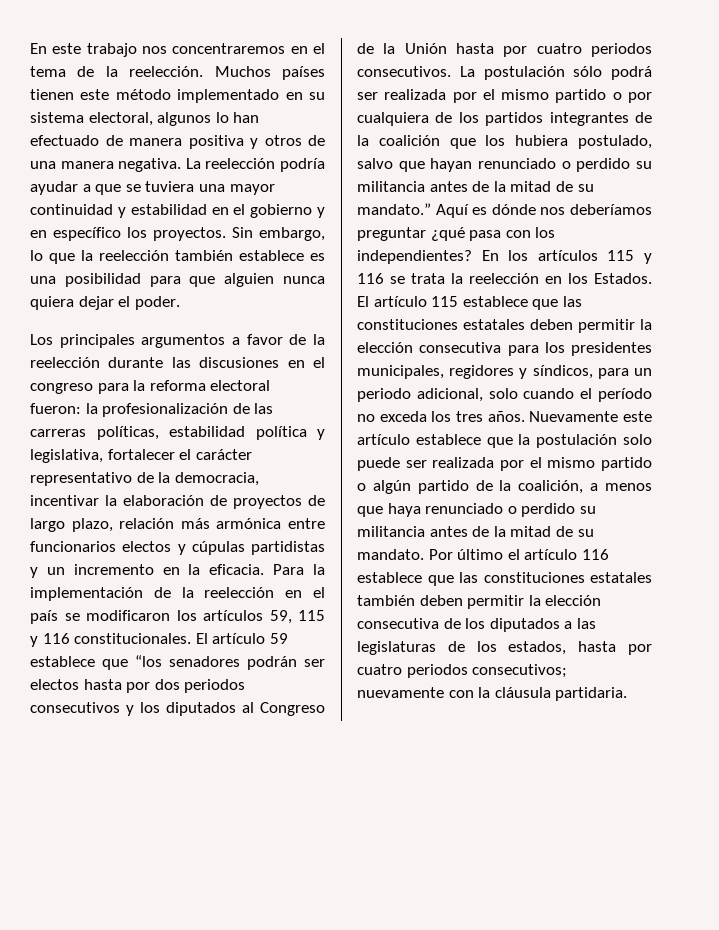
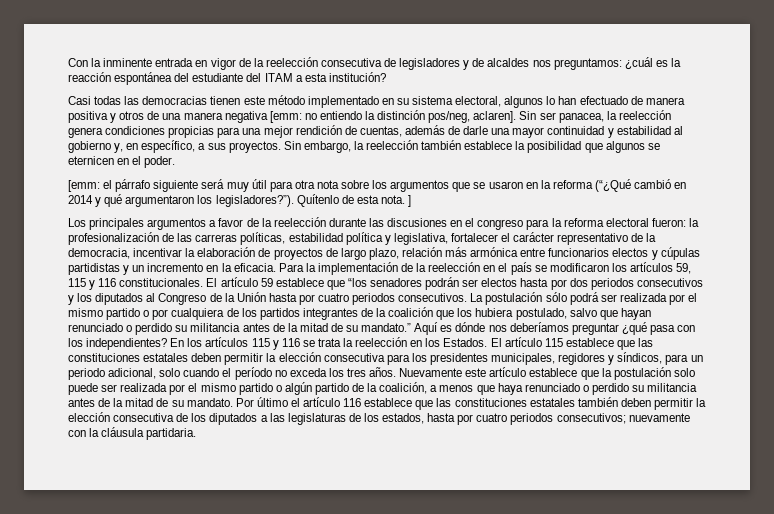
[30,43,325,57] [30,66,325,80] En este trabajo nos concentraremos en el tema de la reelección. Muchos países -> [68,57,681,70] [68,72,386,85] [68,96,208,105] Con la inminente entrada en vigor de la reelección consecutiva de legisladores y de alcaldes nos preguntamos: ¿cuál es la reacción espontánea del estudiante del ITAM a esta institución? // Casi todas las democracias
[118,158,325,172] [30,181,195,195] negativa. La reelección podría ayudar a que se tuviera -> [224,110,671,123] [68,125,489,138] negativa [emm: no entiendo la distinción pos/neg, aclaren]. Sin ser panacea, la reelección genera condiciones propicias para una mejor rendición de cuentas, además de darle
[211,204,325,218] [30,227,147,241] en el gobierno y en específico los -> [673,126,683,135] [68,140,226,153] al gobierno y, en específico, a sus
[30,250,75,264] lo que -> (351, 147) none
[310,253,325,261] [30,273,326,287] [30,296,180,310] es una posibilidad para que alguien nunca quiera dejar el poder. -> [515,141,660,153] [68,156,176,168] [68,179,687,192] [68,194,412,207] la posibilidad que algunos se eternicen en el poder. // [emm: el párrafo siguiente será muy útil para otra nota sobre los argumentos que se usaron en la reforma (“¿Qué cambió en 2014 y qué argumentaron los legisladores?”). Quítenlo de esta nota. ]

